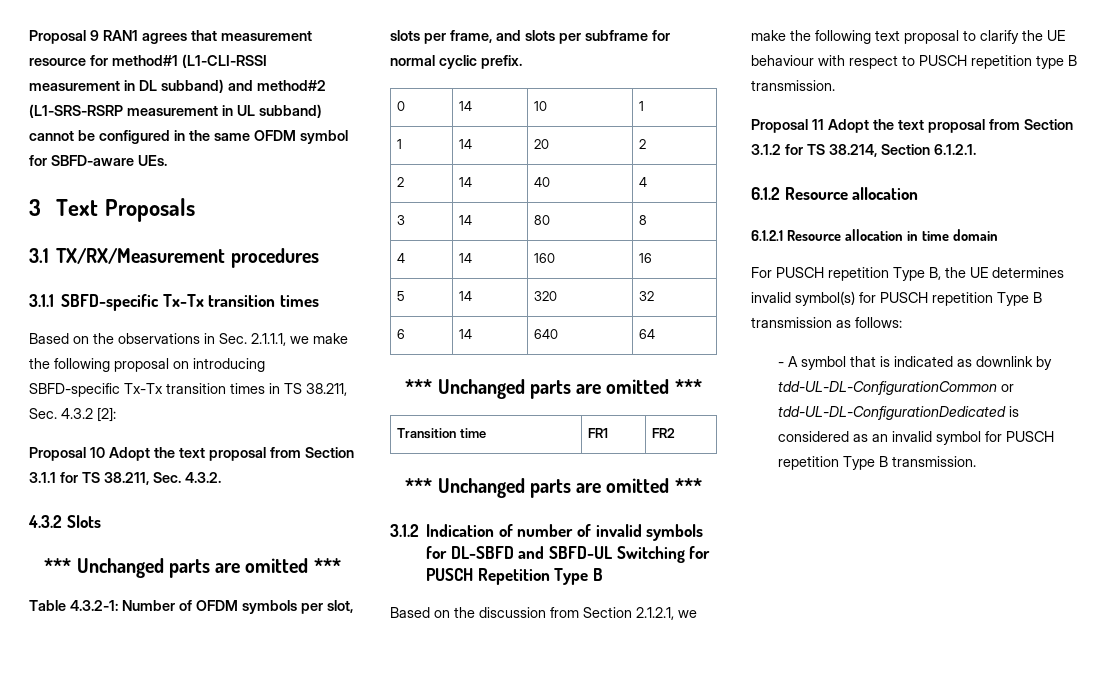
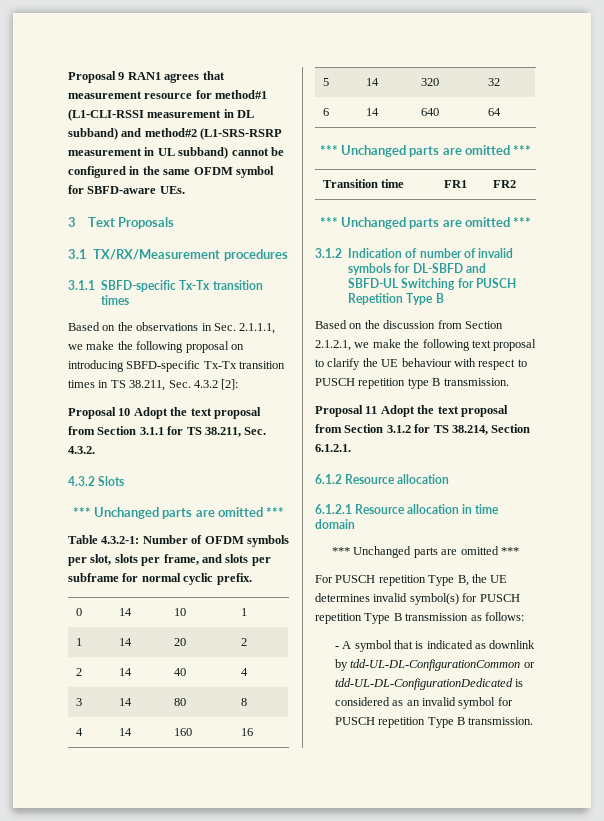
(998, 235) none -> [332,546,519,558] // *** Unchanged parts are omitted ***

